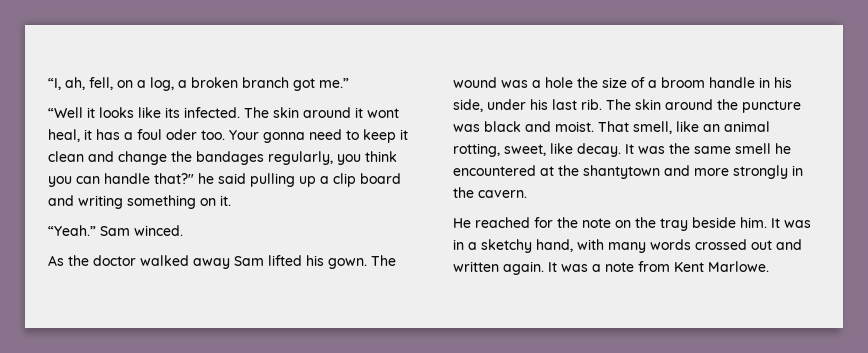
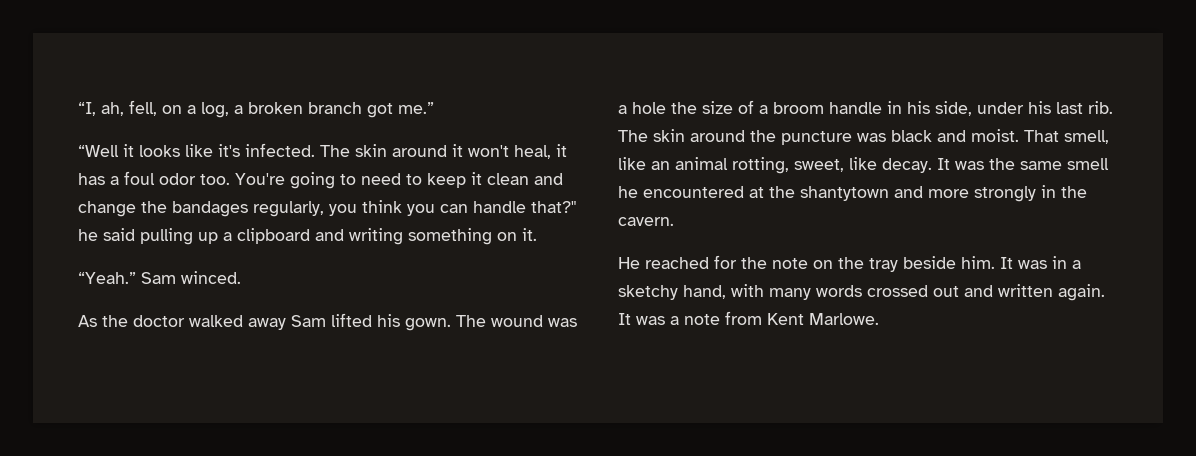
[165,107,180,118] its -> [218,144,240,157] it's
[367,108,399,118] wont -> [468,145,509,157] won't
[166,129,305,143] oder too. Your gonna -> [159,172,356,189] odor too. You're going to
[333,173,401,187] clip board -> [237,228,310,244] clipboard

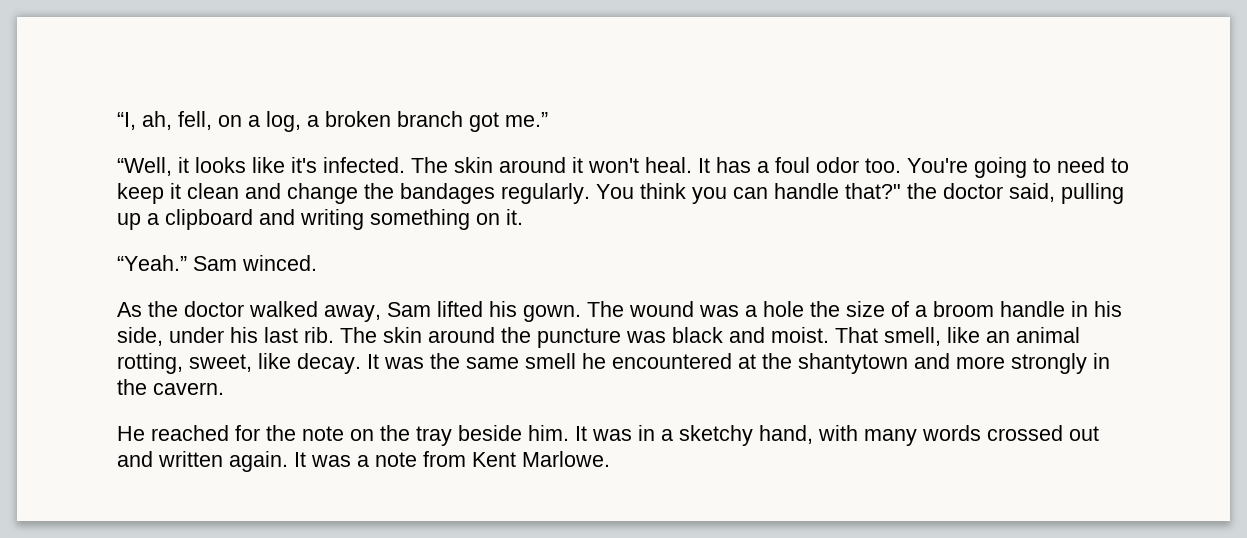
[78,145,119,157] “Well -> [117,157,172,176] “Well,
[514,144,567,159] heal, it -> [645,157,710,173] heal. It
[253,201,357,217] regularly, you -> [501,183,634,204] regularly. You
[78,228,135,241] he said -> [907,183,1055,202] the doctor said,
[248,318,286,330] away -> [324,305,381,322] away,

